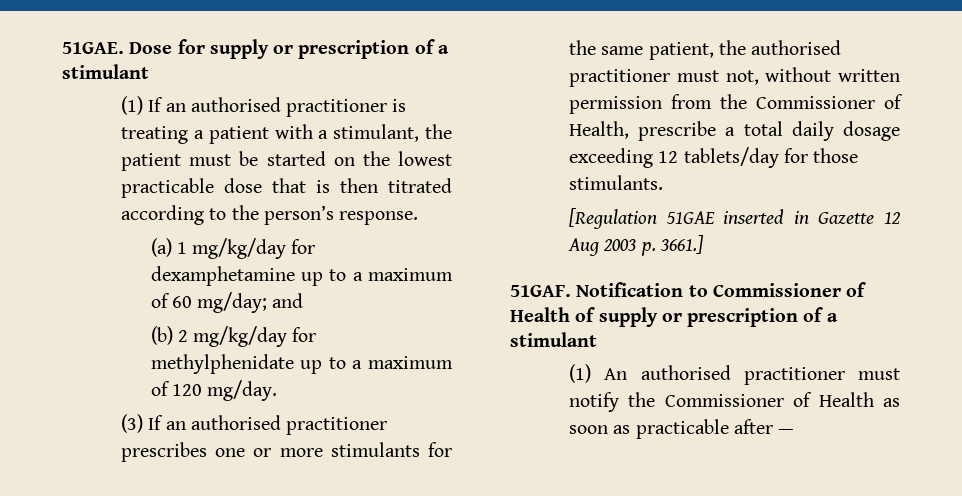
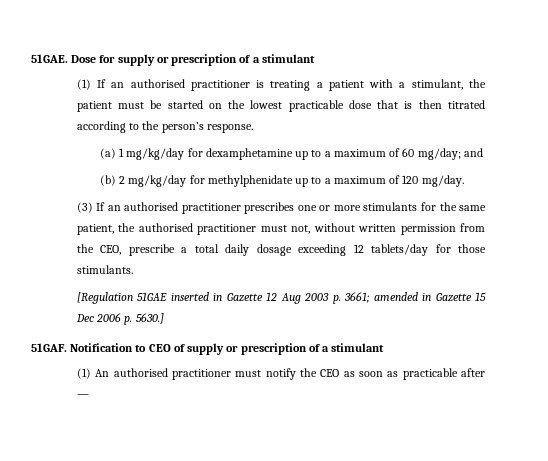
[756,94,903,109] [569,121,630,139] Commissioner of Health, -> [100,245,122,255] CEO,
[659,235,704,254] 3661.] -> [344,292,487,303] [75,313,164,325] 3661; amended in Gazette 15 Dec 2006 p. 5630.]
[712,282,867,297] [510,307,570,322] Commissioner of Health -> [148,344,171,352] CEO
[664,392,874,407] Commissioner of Health -> [320,369,340,377] CEO

